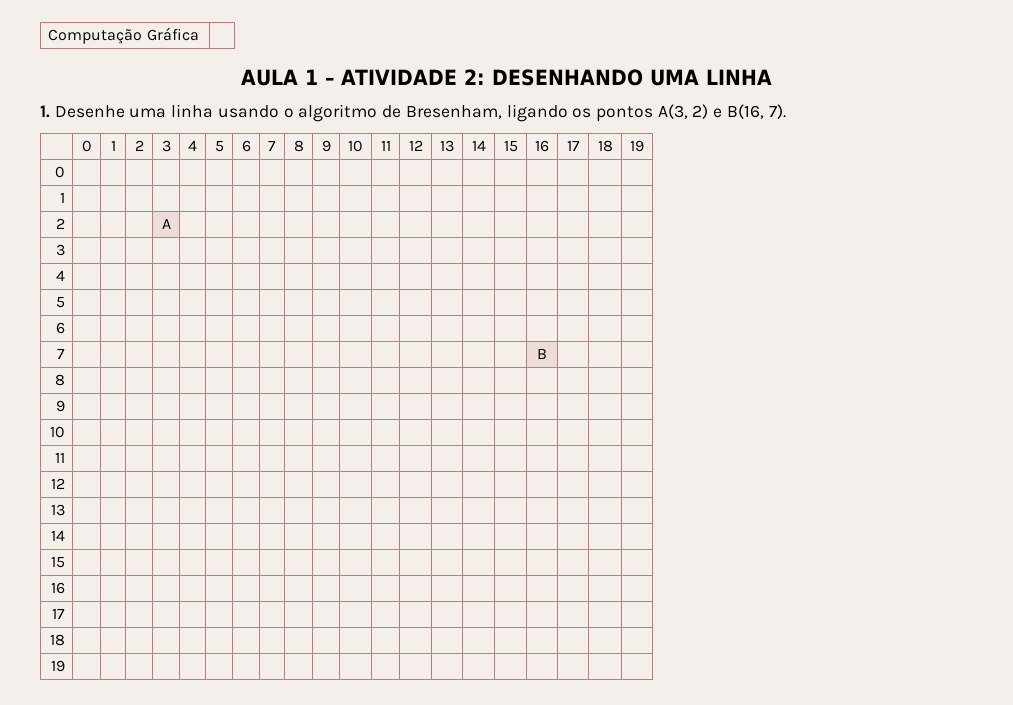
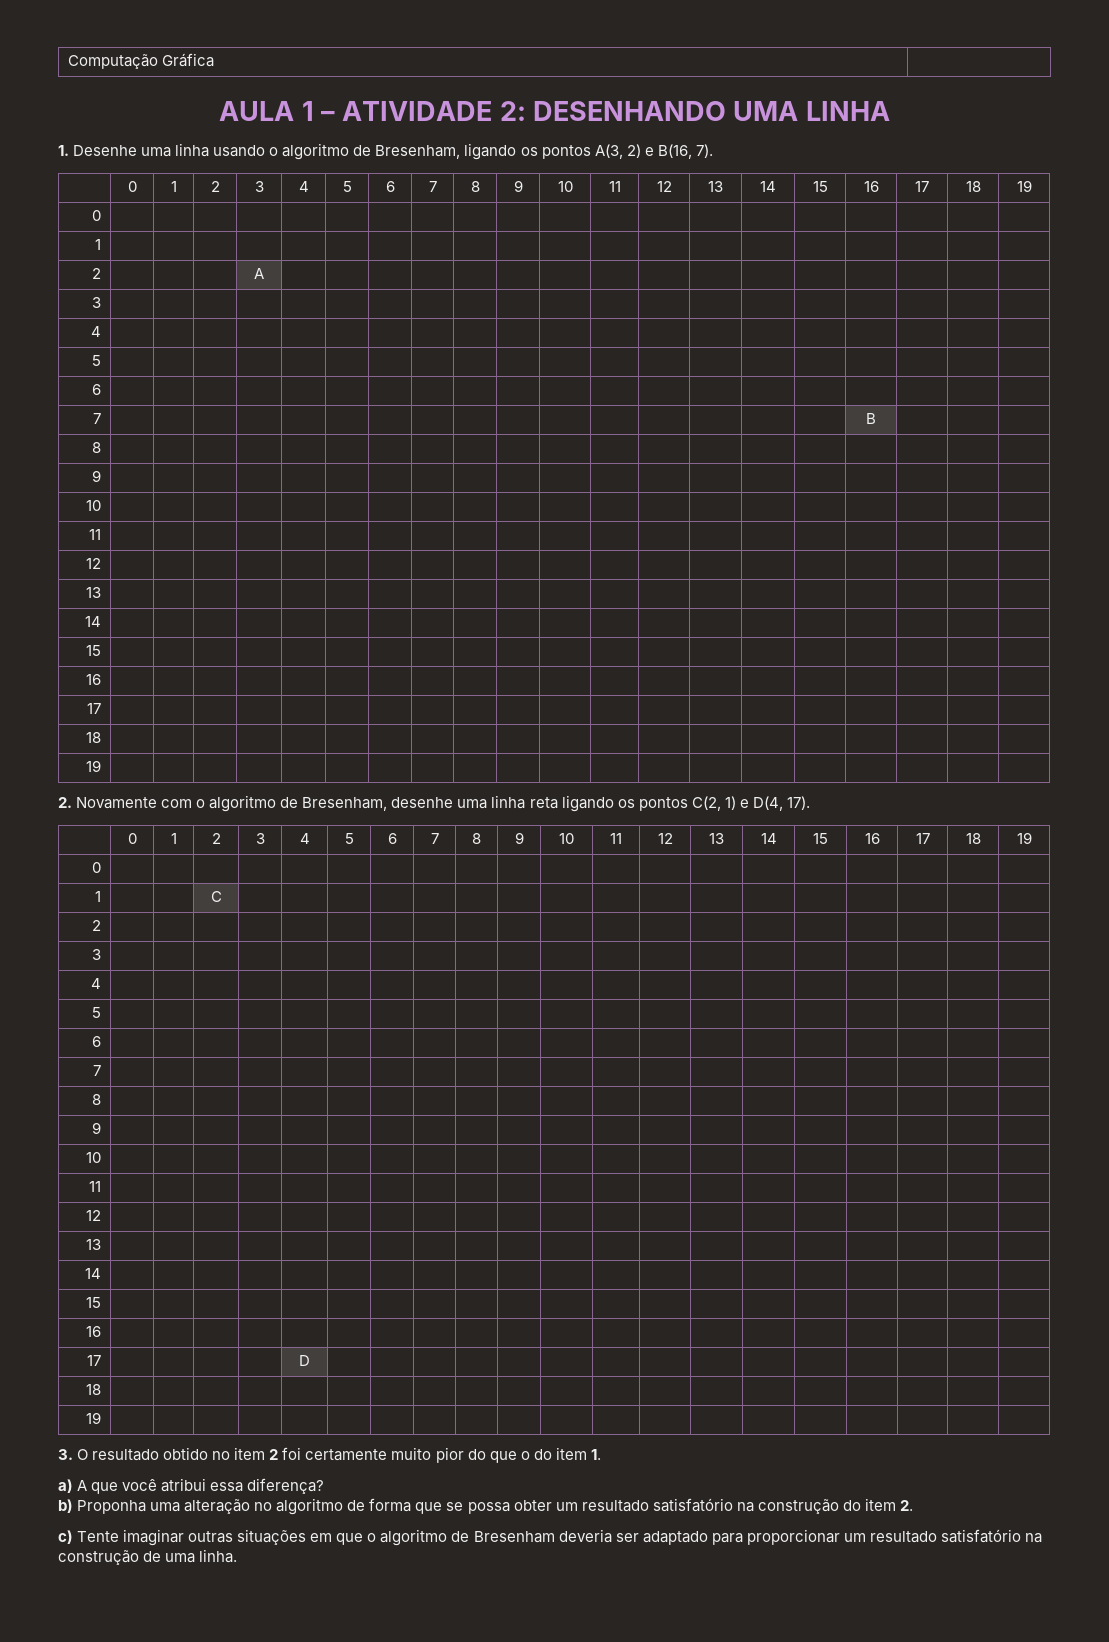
(65, 666) none -> [58,795,810,812] [127,833,137,844] [170,833,177,844] [211,833,221,844] [255,833,265,844] [299,833,310,844] [344,833,354,844] [387,833,397,844] [430,833,439,844] [472,833,481,844] [514,832,524,844] [559,833,574,844] [610,833,622,844] [657,833,673,844] [709,833,724,844] [760,833,777,844] [813,833,828,844] [864,833,880,844] [915,833,930,844] [965,833,981,844] [1016,832,1032,844] [91,862,101,873] [94,891,101,902] [210,891,222,902] [91,920,101,931] [91,949,101,960] [90,978,101,989] [91,1007,101,1018] [91,1036,101,1047] [92,1065,101,1076] [91,1094,101,1105] [91,1122,101,1134] [85,1152,101,1163] [88,1181,101,1192] [85,1210,101,1221] [85,1239,101,1250] [84,1268,101,1279] [85,1297,101,1308] [85,1326,101,1337] [86,1355,101,1366] [299,1355,310,1366] [85,1384,101,1395] [85,1412,101,1424] [58,1447,601,1463] [58,1478,325,1494] [58,1498,913,1515] [58,1529,1042,1546] [58,1549,238,1565] // 2. Novamente com o algoritmo de Bresenham, desenhe uma linha reta ligando os pontos C(2, 1) e D(4, 17). // | 0 | 1 | 2 | 3 | 4 | 5 | 6 | 7 | 8 | 9 | 10 | 11 | 12 | 13 | 14 | 15 | 16 | 17 | 18 | 19 // 0 | | | | | | | | | | | | | | | | | | | | // 1 | | | C | | | | | | | | | | | | | | | | | // 2 | | | | | | | | | | | | | | | | | | | | // 3 | | | | | | | | | | | | | | | | | | | | // 4 | | | | | | | | | | | | | | | | | | | | // 5 | | | | | | | | | | | | | | | | | | | | // 6 | | | | | | | | | | | | | | | | | | | | // 7 | | | | | | | | | | | | | | | | | | | | // 8 | | | | | | | | | | | | | | | | | | | | // 9 | | | | | | | | | | | | | | | | | | | | // 10 | | | | | | | | | | | | | | | | | | | | // 11 | | | | | | | | | | | | | | | | | | | | // 12 | | | | | | | | | | | | | | | | | | | | // 13 | | | | | | | | | | | | | | | | | | | | // 14 | | | | | | | | | | | | | | | | | | | | // 15 | | | | | | | | | | | | | | | | | | | | // 16 | | | | | | | | | | | | | | | | | | | | // 17 | | | | | D | | | | | | | | | | | | | | | // 18 | | | | | | | | | | | | | | | | | | | | // 19 | | | | | | | | | | | | | | | | | | | | // 3. O resultado obtido no item 2 foi certamente muito pior do que o do item 1. // a) A que você atribui essa diferença? // b) Proponha uma alteração no algoritmo de forma que se possa obter um resultado satisfatório na construção do item 2. // c) Tente imaginar outras situações em que o algoritmo de Bresenham deveria ser adaptado para proporcionar um resultado satisfatório na construção de uma linha.

